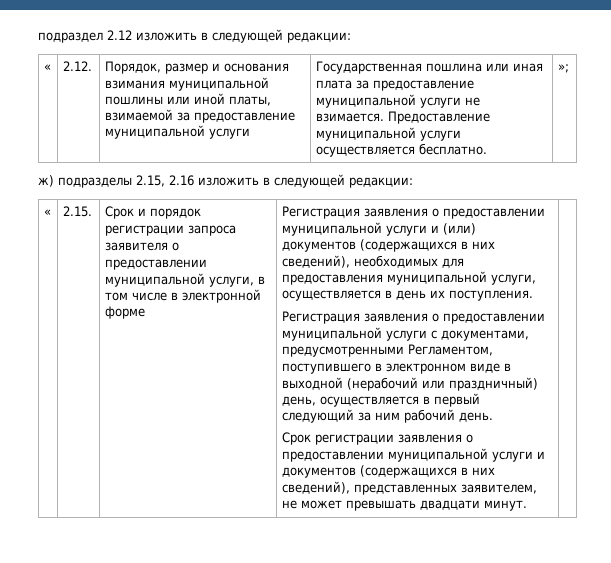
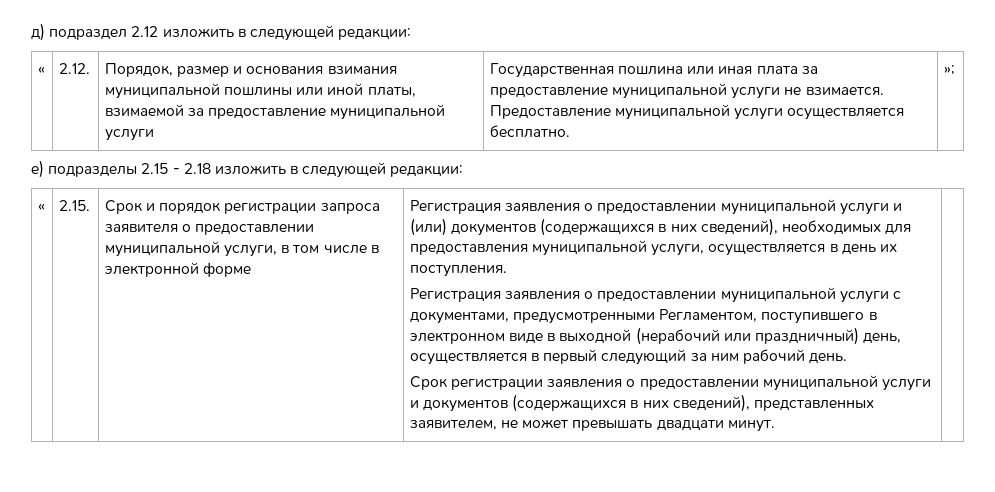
(38, 37) none -> [31,23,45,41] д)
[38,175,194,188] ж) подразделы 2.15, 2.16 -> [31,160,211,178] е) подразделы 2.15 - 2.18

